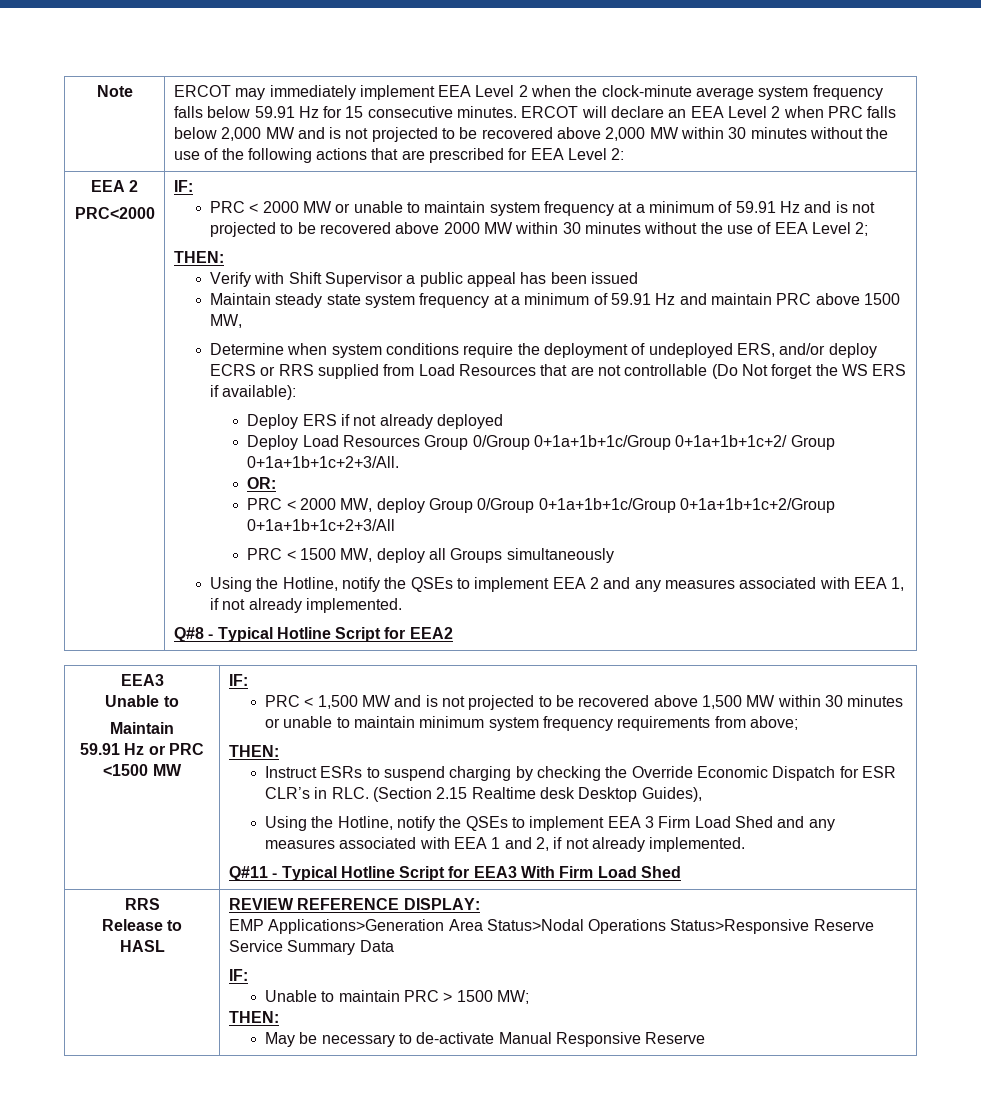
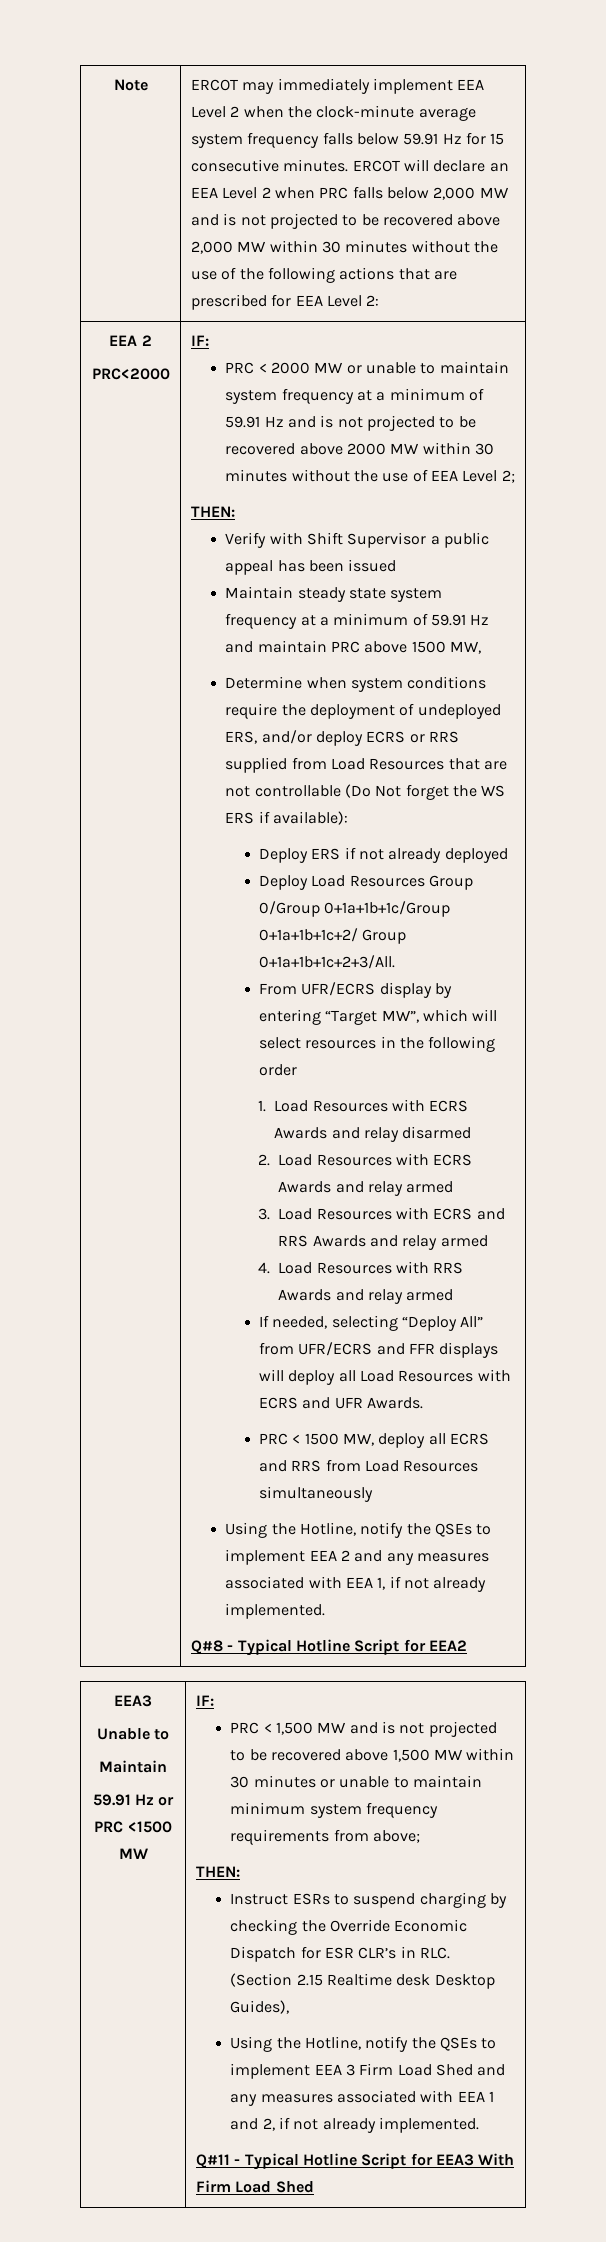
[247,477,277,489] [247,498,835,513] [247,519,396,531] OR: // PRC < 2000 MW, deploy Group 0/Group 0+1a+1b+1c/Group 0+1a+1b+1c+2/Group 0+1a+1b+1c+2+3/All -> [259,982,452,998] [259,1009,498,1025] [259,1036,496,1052] [259,1064,298,1076] [258,1099,469,1112] [274,1126,472,1142] [258,1153,473,1166] [278,1181,454,1196] [258,1207,505,1220] [278,1235,488,1250] [258,1261,464,1274] [278,1289,454,1304] [259,1315,484,1331] [259,1342,499,1358] [259,1369,511,1385] [259,1397,423,1409] From UFR/ECRS display by entering “Target MW”, which will select resources in the following order // 1. Load Resources with ECRS Awards and relay disarmed // 2. Load Resources with ECRS Awards and relay armed // 3. Load Resources with ECRS and RRS Awards and relay armed // 4. Load Resources with RRS Awards and relay armed // If needed, selecting “Deploy All” from UFR/ECRS and FFR displays will deploy all Load Resources with ECRS and UFR Awards.
[450,548,503,563] Groups -> [449,1433,489,1445] [259,1459,479,1472] ECRS and RRS from Load Resources
[124,898,160,910] [101,919,183,931] [119,940,165,952] [228,898,480,910] [228,919,874,934] [228,940,394,955] [228,969,248,981] [265,990,530,1004] [228,1011,279,1023] [265,1032,706,1047] // RRS // Release to // HASL | REVIEW REFERENCE DISPLAY: // EMP Applications>Generation Area Status>Nodal Operations Status>Responsive Reserve Service Summary Data // IF: // Unable to maintain PRC > 1500 MW; // THEN: // May be necessary to de-activate Manual Responsive Reserve -> (314, 2187) none

